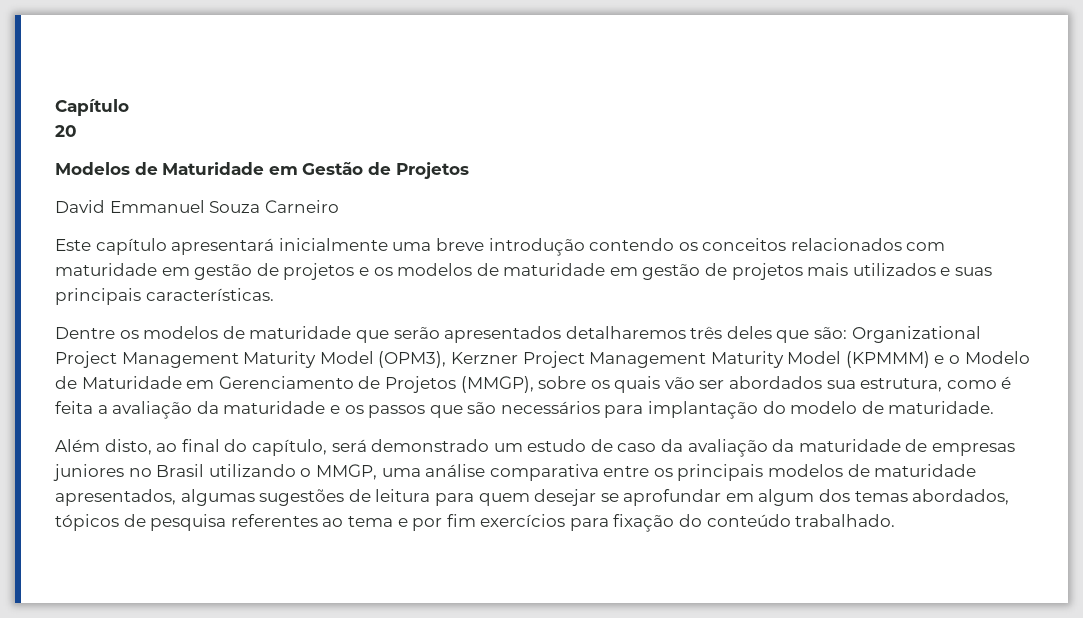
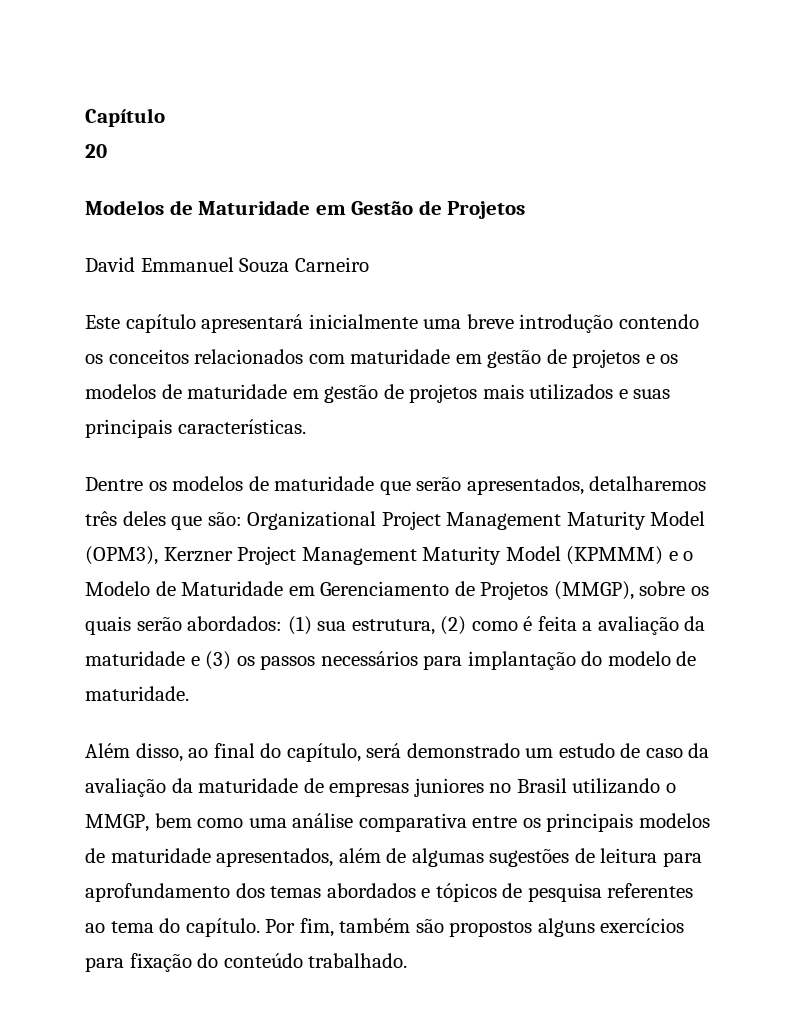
[444,326,562,343] apresentados -> [466,476,584,495] apresentados,
[664,376,823,389] vão ser abordados -> [136,616,312,635] serão abordados: (1)
(943, 385) none -> [440,616,467,635] (2)
(340, 409) none -> [205,651,232,670] (3)
[429,402,497,418] que são -> (316, 662) none
[104,439,152,455] disto, -> [135,743,183,762] disso,
(377, 472) none -> [154,813,244,828] bem como
(176, 497) none -> [338,848,407,863] além de
[478,489,1010,506] quem desejar se aprofundar em algum dos temas abordados, -> [85,883,431,902] aprofundamento dos temas abordados e
[397,514,476,531] e por fim -> [159,918,595,937] do capítulo. Por fim, também são propostos alguns

